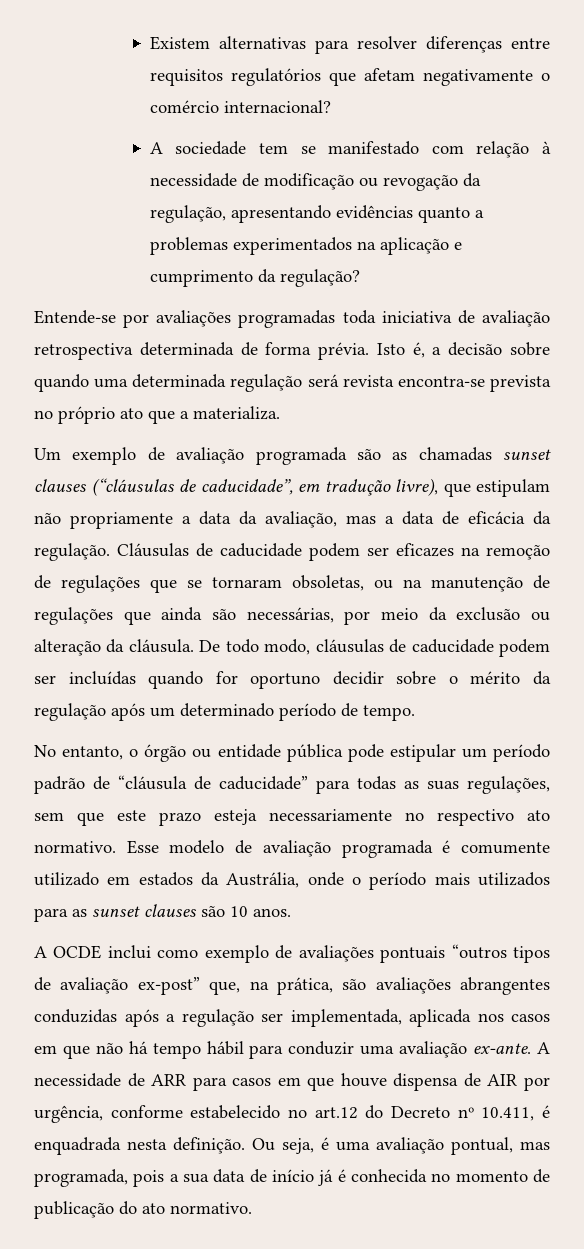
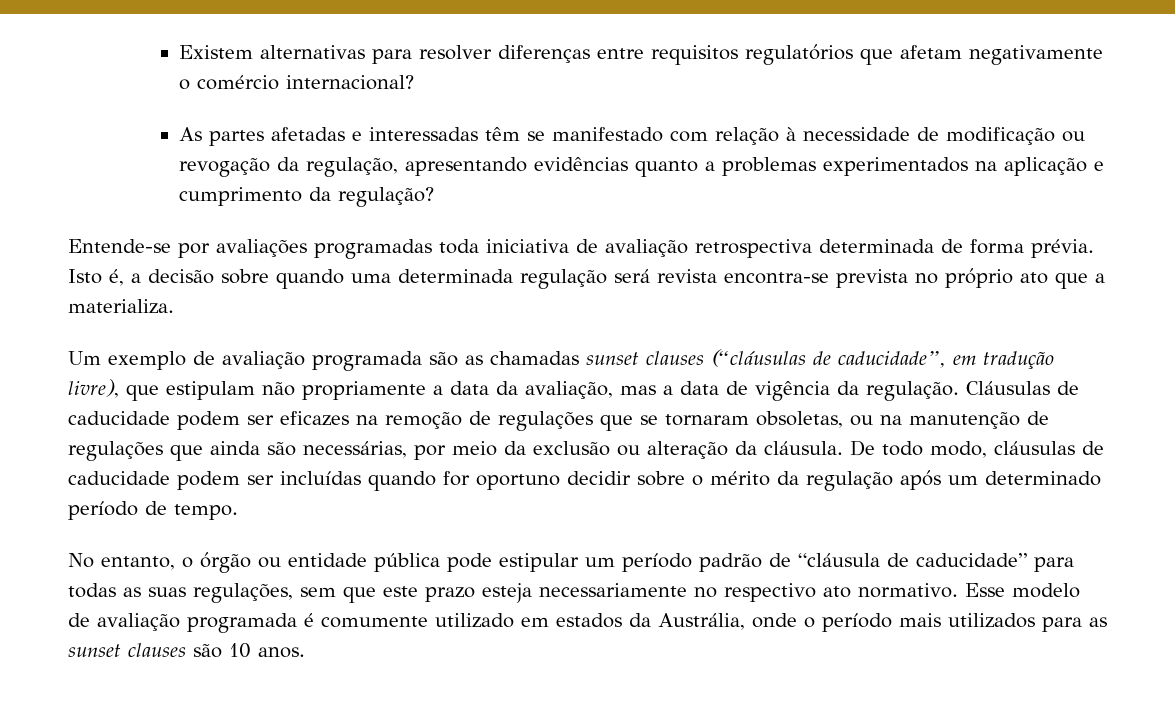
[149,141,288,155] A sociedade tem -> [179,127,521,146] As partes afetadas e interessadas têm
[468,511,525,524] eficácia -> [755,381,830,401] vigência
[34,944,550,963] [34,977,550,995] [34,1009,550,1027] [34,1041,551,1059] [34,1073,550,1091] [34,1105,551,1123] [34,1137,550,1155] [34,1169,550,1187] [34,1201,252,1219] // A OCDE inclui como exemplo de avaliações pontuais “outros tipos de avaliação ex-post” que, na prática, são avaliações abrangentes conduzidas após a regulação ser implementada, aplicada nos casos em que não há tempo hábil para conduzir uma avaliação ex-ante. A necessidade de ARR para casos em que houve dispensa de AIR por urgência, conforme estabelecido no art.12 do Decreto nº 10.411, é enquadrada nesta definição. Ou seja, é uma avaliação pontual, mas programada, pois a sua data de início já é conhecida no momento de publicação do ato normativo. -> (305, 652) none

